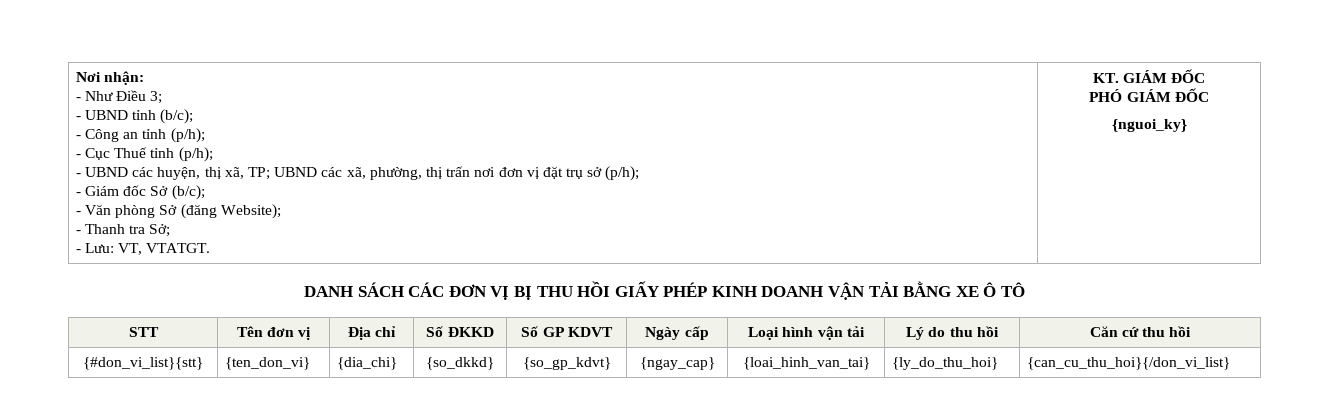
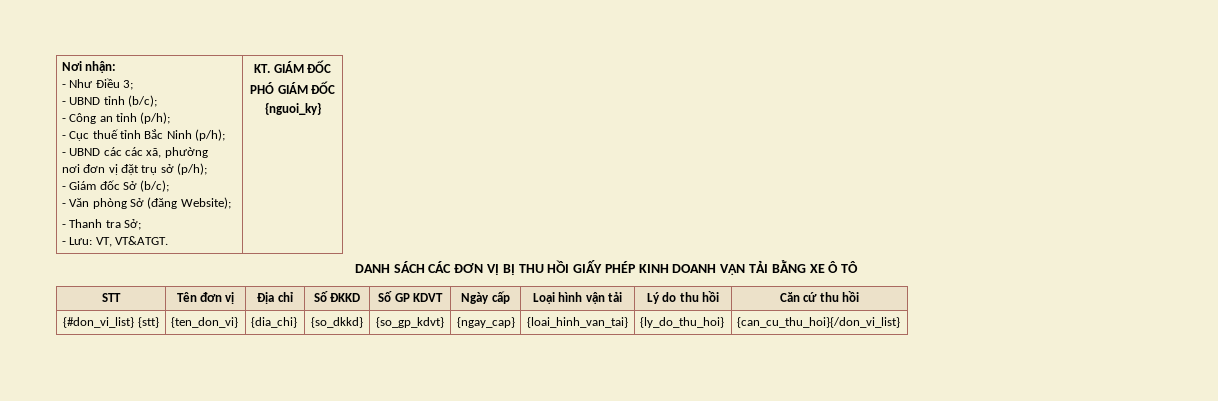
[114,147,175,158] Thuế tỉnh -> [92,129,192,139] thuế tỉnh Bắc Ninh
[157,166,471,180] huyện, thị xã, TP; UBND các xã, phường, thị trấn -> [125,147,208,158] các xã, phường //
[146,243,211,253] VTATGT. -> [115,236,169,245] VT&ATGT.
[83,357,203,370] {#don_vi_list}{stt} -> [63,317,159,328] {#don_vi_list} {stt}

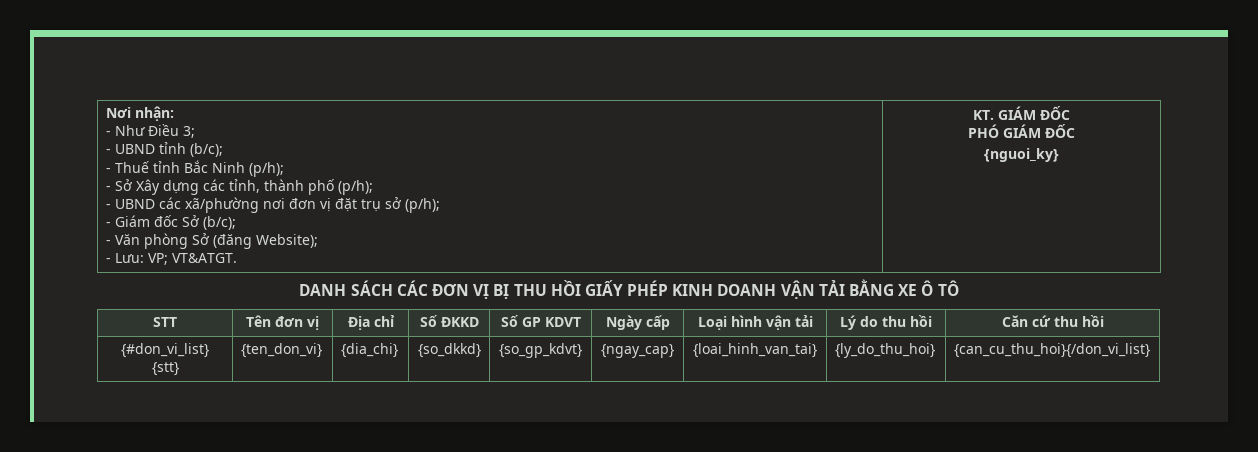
[69,112,171,124] [61,129,192,141] Công an tỉnh (p/h); // - Cục thuế tỉnh Bắc Ninh -> [114,160,284,177] [105,179,334,195] Thuế tỉnh Bắc Ninh (p/h); // - Sở Xây dựng các tỉnh, thành phố
[125,147,208,158] các xã, phường // -> [184,197,259,213] xã/phường
[61,219,142,230] // - Thanh tra Sở; -> (318, 241) none
[95,237,112,247] VT, -> [147,253,168,265] VP;

